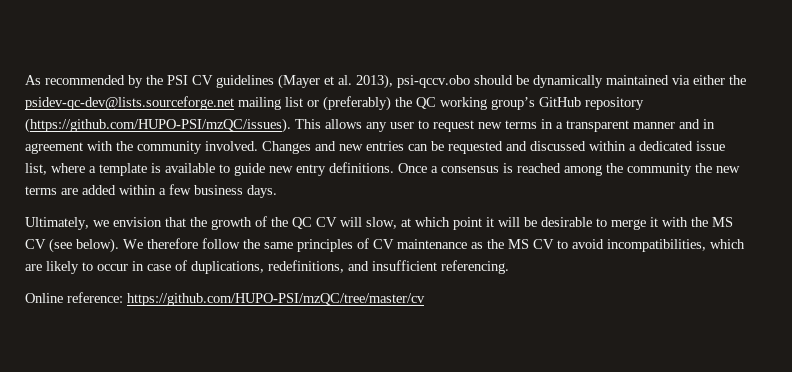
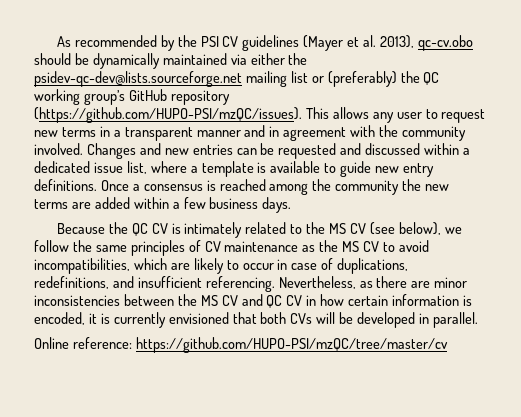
[397,75,470,88] psi-qccv.obo -> [417,35,473,51] qc-cv.obo
[25,216,688,230] Ultimately, we envision that the growth of the QC CV will slow, at which point it will be desirable to merge it with -> [56,222,303,238] Because the QC CV is intimately related to
[76,238,198,253] below). We therefore -> [398,222,462,235] below), we
(509, 267) none -> [278,276,468,289] [34,294,472,308] [34,312,478,328] Nevertheless, as there are minor inconsistencies between the MS CV and QC CV in how certain information is encoded, it is currently envisioned that both CVs will be developed in parallel.

